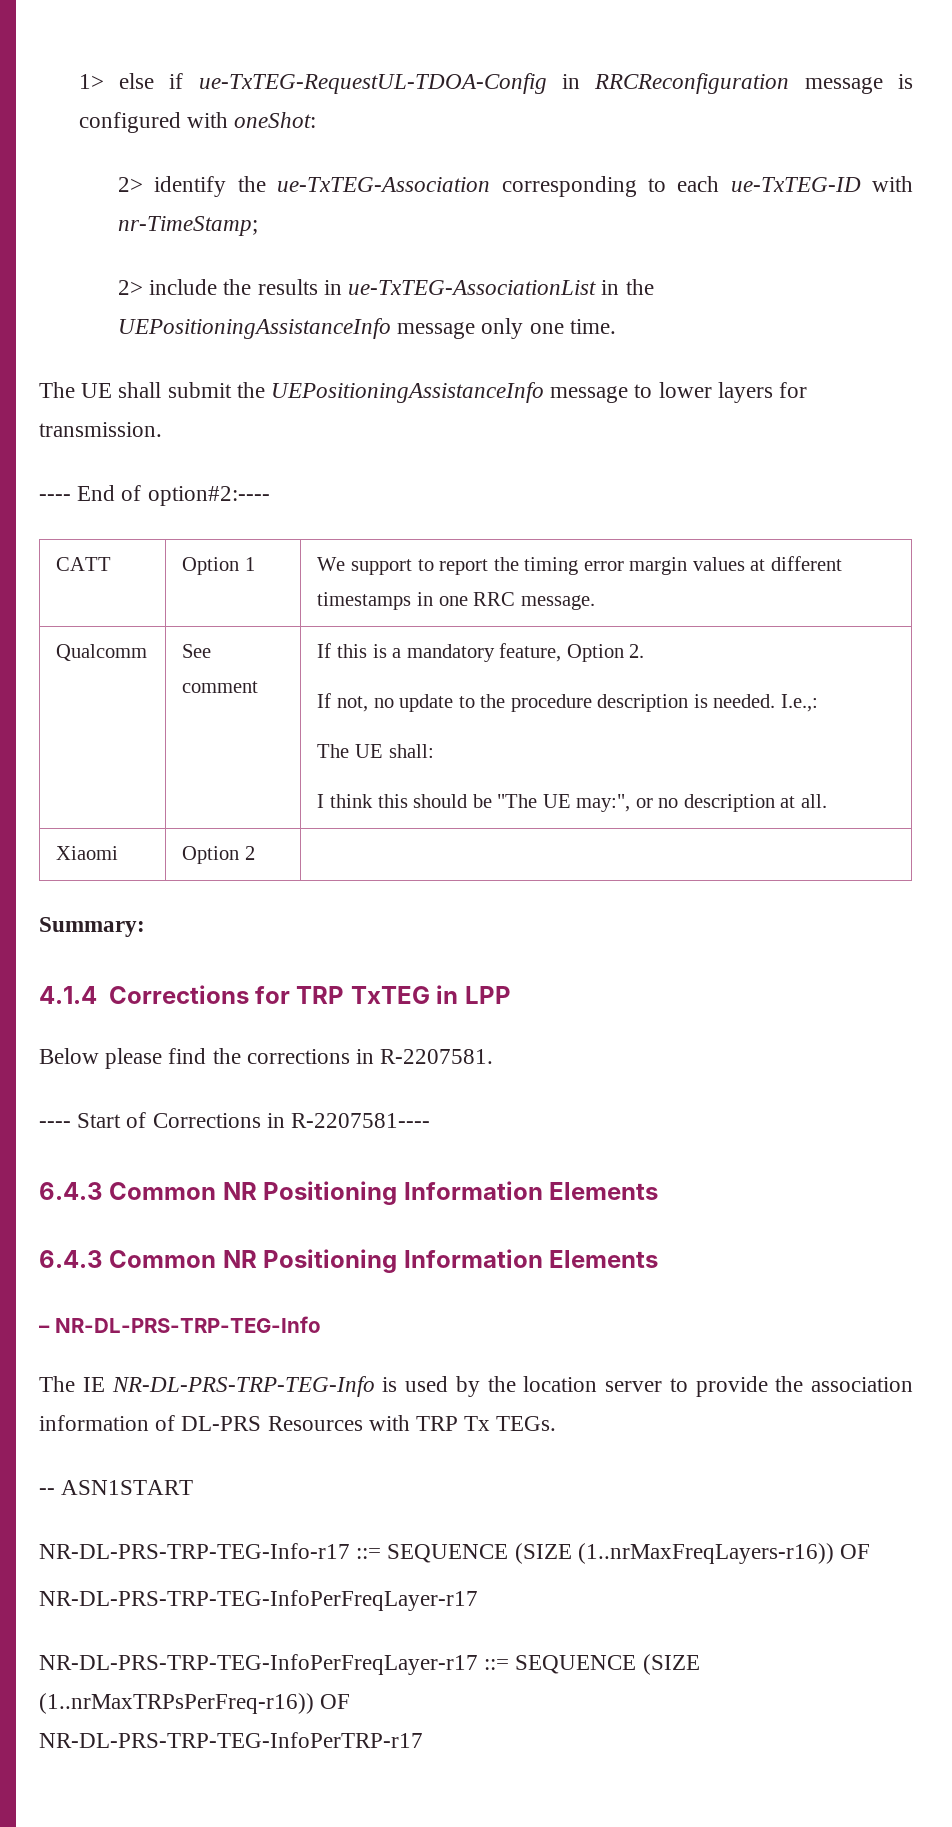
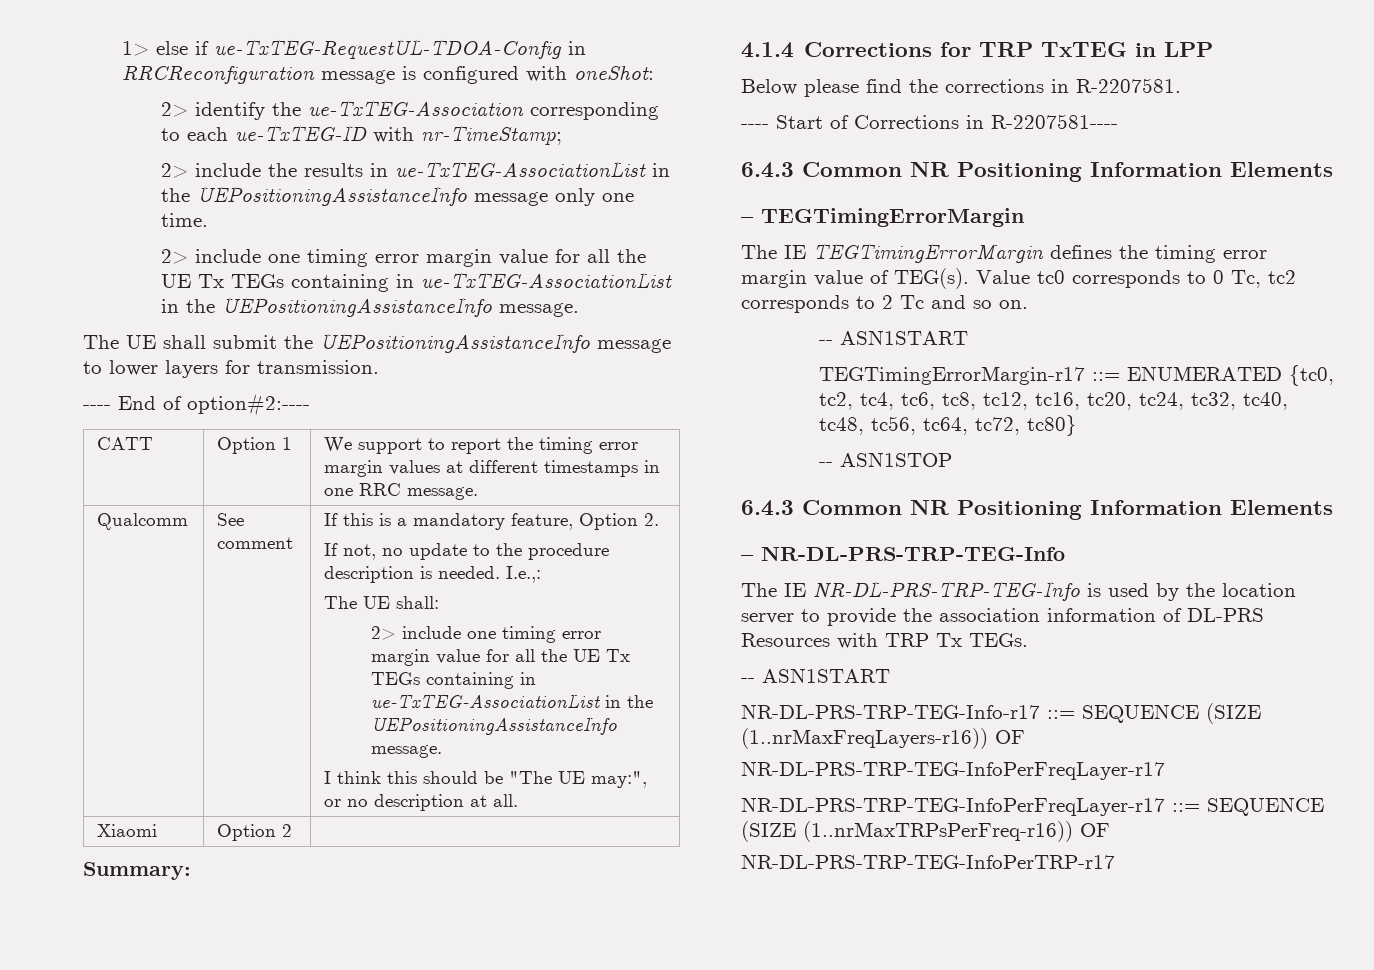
(616, 326) none -> [161,249,647,267] [161,272,673,292] [161,297,580,317] // 2> include one timing error margin value for all the UE Tx TEGs containing in ue-TxTEG-AssociationList in the UEPositioningAssistanceInfo message.
(434, 751) none -> [371,626,602,643] [371,649,631,666] [371,672,537,689] [371,694,654,709] [371,717,618,735] [371,745,443,758] // 2> include one timing error margin value for all the UE Tx TEGs containing in ue-TxTEG-AssociationList in the UEPositioningAssistanceInfo message.
(659, 1191) none -> [741,208,1024,227] [741,243,1267,263] [741,268,1296,289] [741,295,1028,313] [819,330,969,345] [819,365,1335,386] [819,392,1289,410] [819,415,1078,436] [819,452,953,467] // – TEGTimingErrorMargin // The IE TEGTimingErrorMargin defines the timing error margin value of TEG(s). Value tc0 corresponds to 0 Tc, tc2 corresponds to 2 Tc and so on. // -- ASN1START // TEGTimingErrorMargin-r17 ::= ENUMERATED {tc0, tc2, tc4, tc6, tc8, tc12, tc16, tc20, tc24, tc32, tc40, tc48, tc56, tc64, tc72, tc80} // -- ASN1STOP

